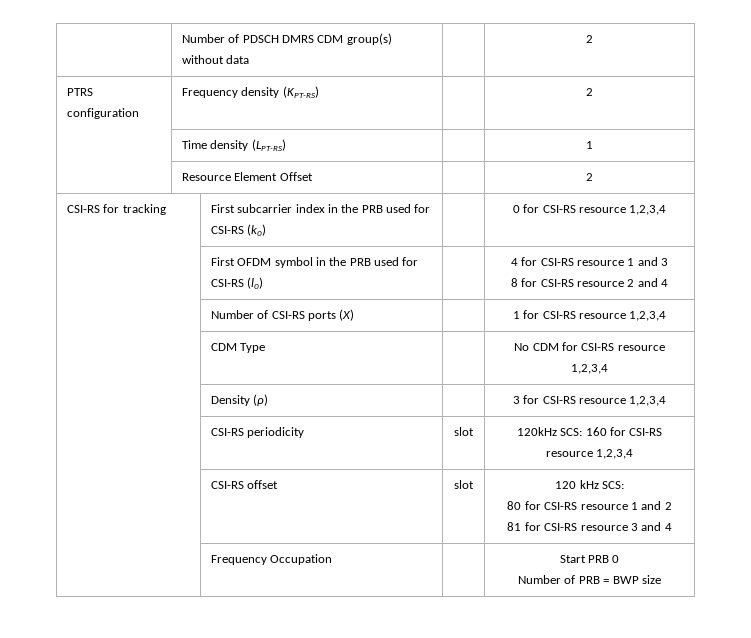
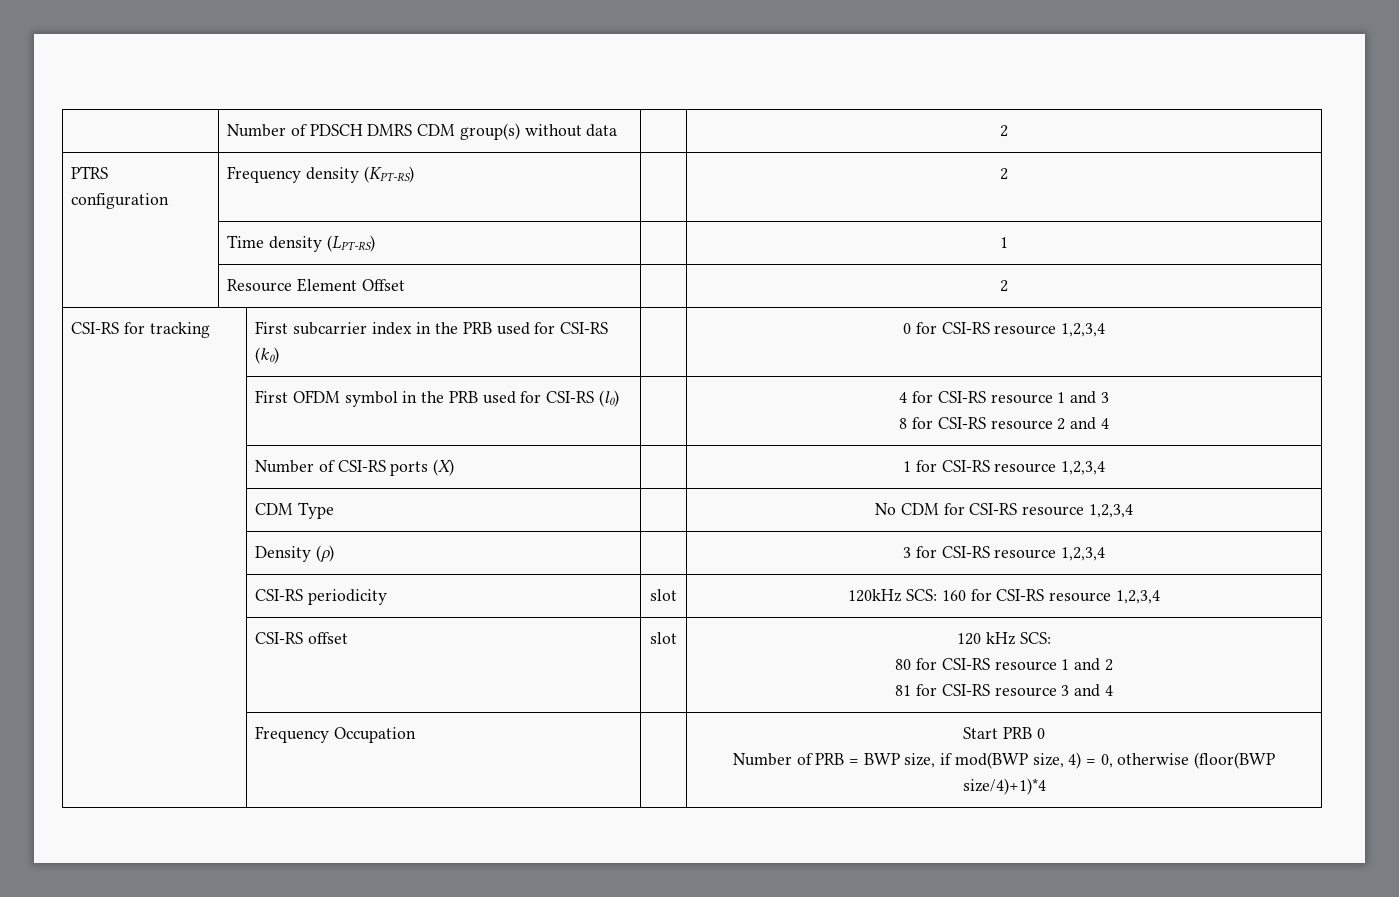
[641,575,661,584] size -> [904,752,1276,769] [962,778,1046,795] size, if mod(BWP size, 4) = 0, otherwise (floor(BWP size/4)+1)*4

